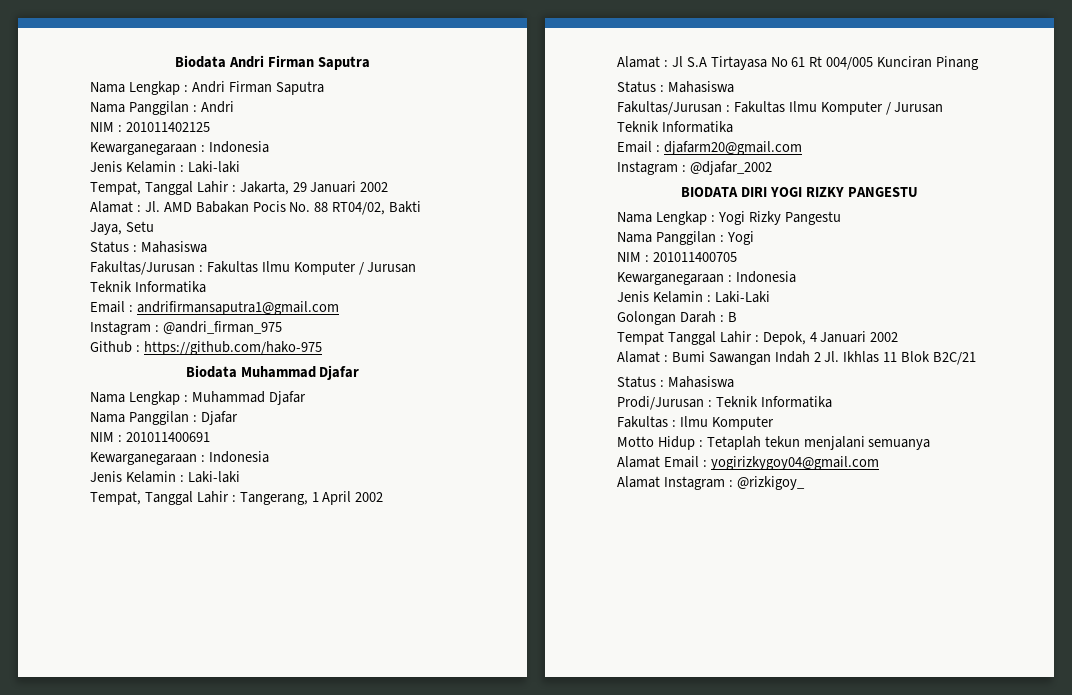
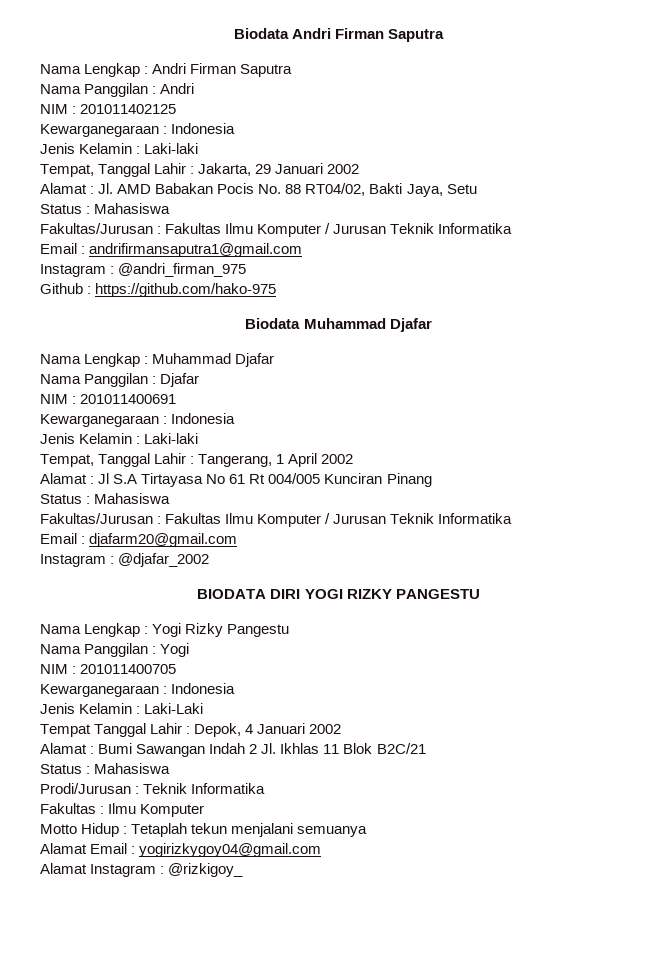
[617,311,737,325] // Golongan Darah : B -> (204, 708) none

